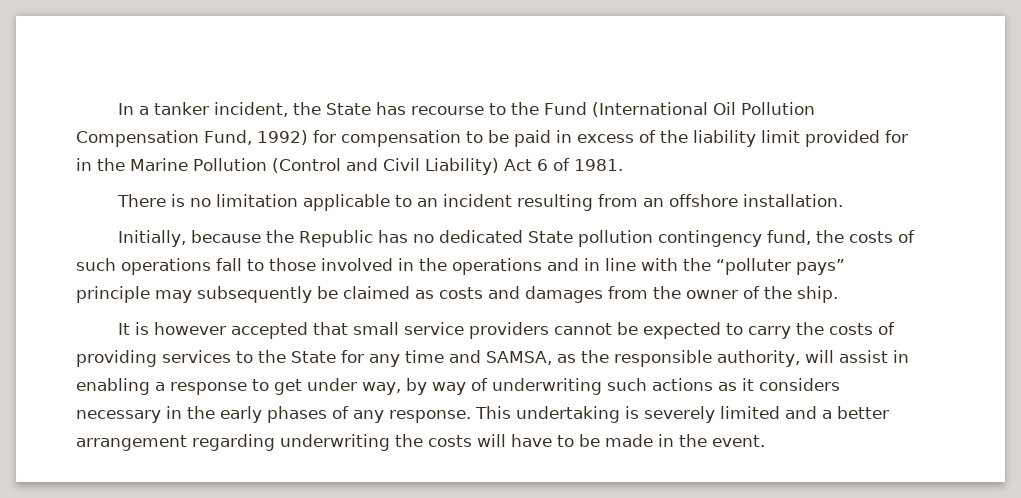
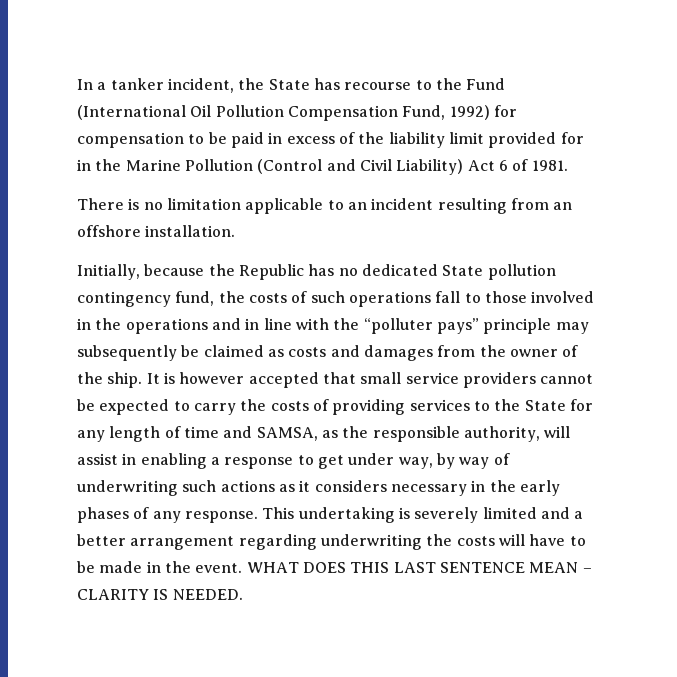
(838, 294) // -> (143, 380) none
(400, 360) none -> [109,426,181,442] length of
(765, 441) none -> [246,562,592,573] [77,589,243,600] WHAT DOES THIS LAST SENTENCE MEAN – CLARITY IS NEEDED.

